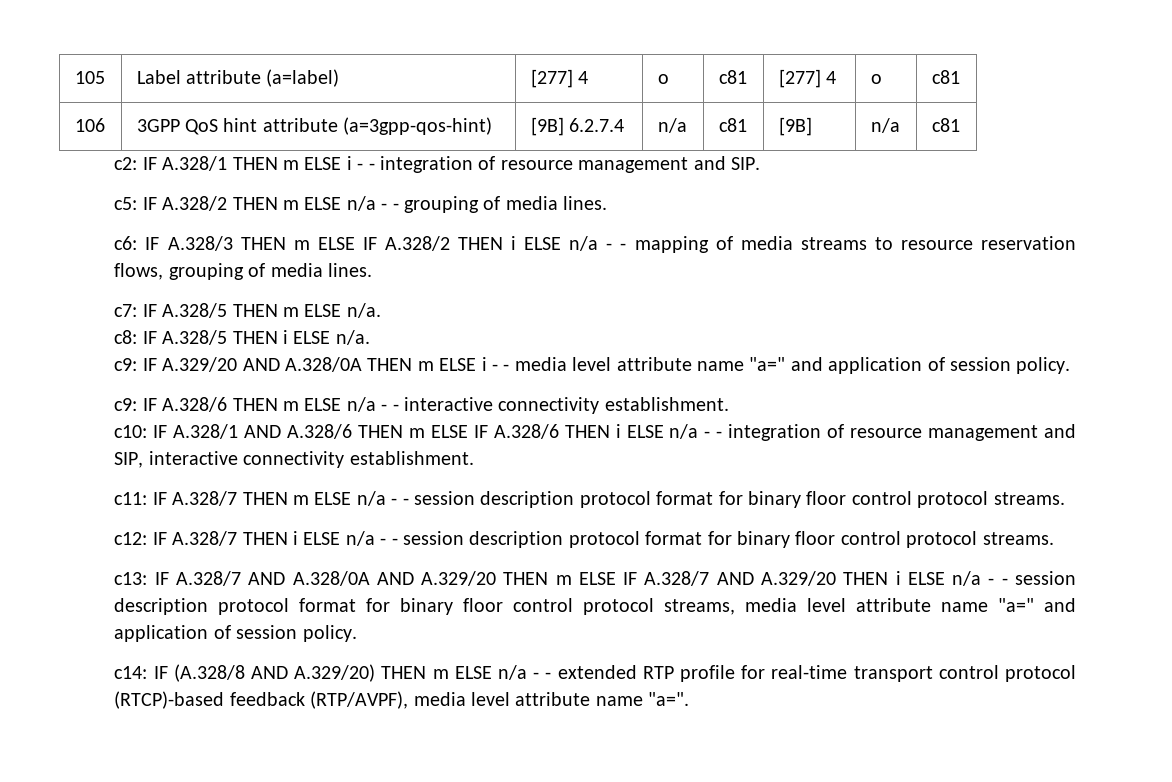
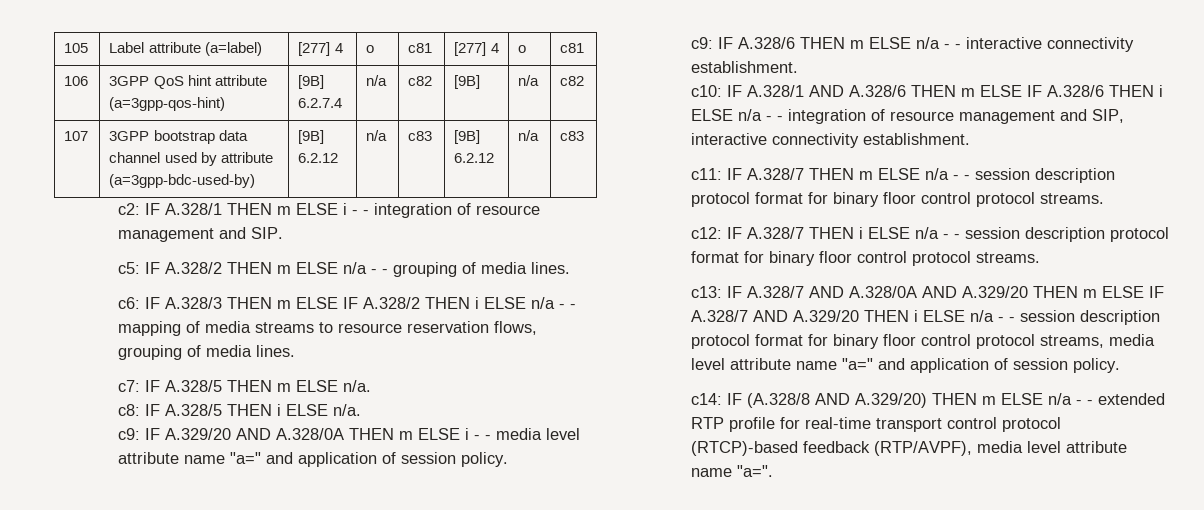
[718,118,747,132] c81 -> [408,76,433,86] c82
[931,118,960,132] c81 -> [560,76,585,86] [64,131,89,141] [109,130,248,144] [109,152,273,166] [109,174,256,188] [298,130,325,144] [298,153,339,163] [366,130,388,141] [408,131,433,141] [454,130,481,144] [454,153,495,163] [518,130,540,141] [560,131,585,141] c82 // 107 | 3GPP bootstrap data channel used by attribute (a=3gpp-bdc-used-by) | [9B] 6.2.12 | n/a | c83 | [9B] 6.2.12 | n/a | c83

